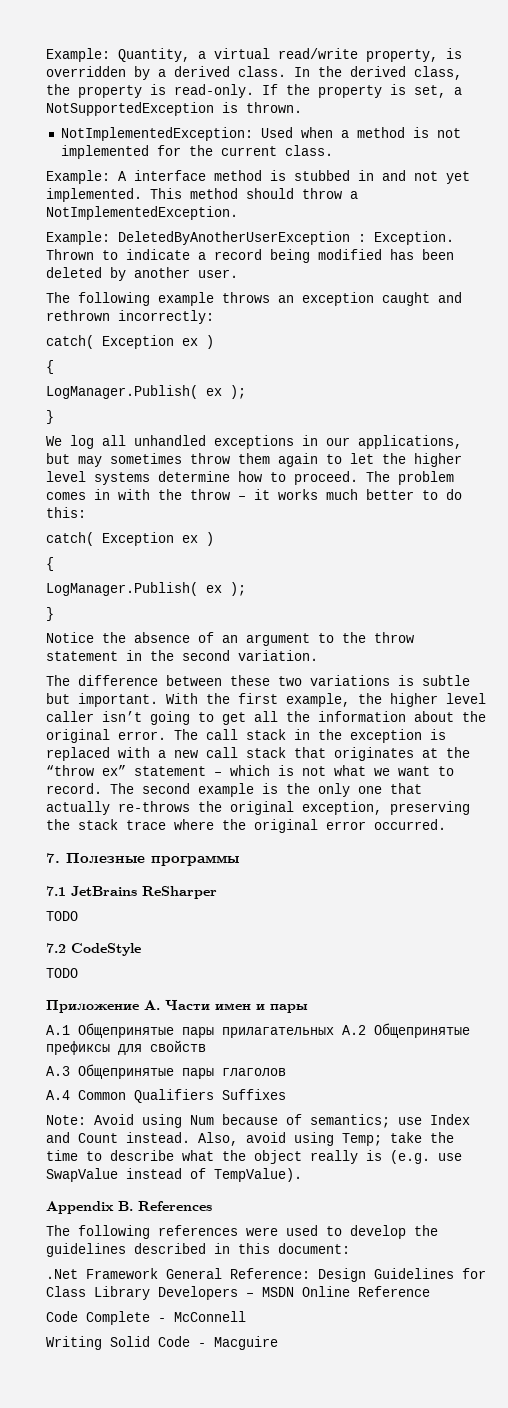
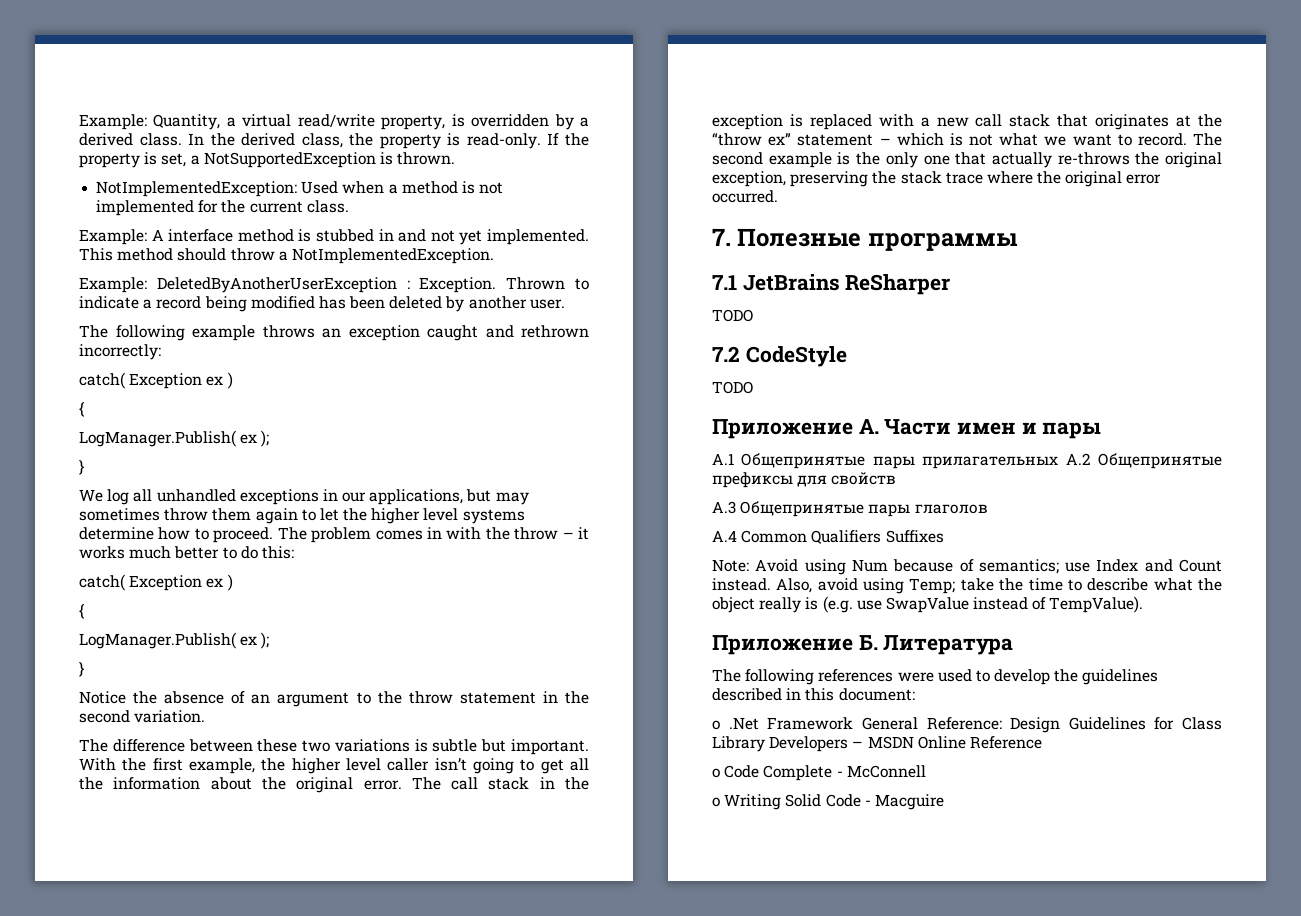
[46,1201,212,1214] Appendix B. References -> [712,635,1014,655] Приложение Б. Литература
(350, 1248) none -> [712,720,720,730] o
(430, 1291) none -> [712,768,720,778] o
(246, 1316) none -> [712,797,720,807] o

